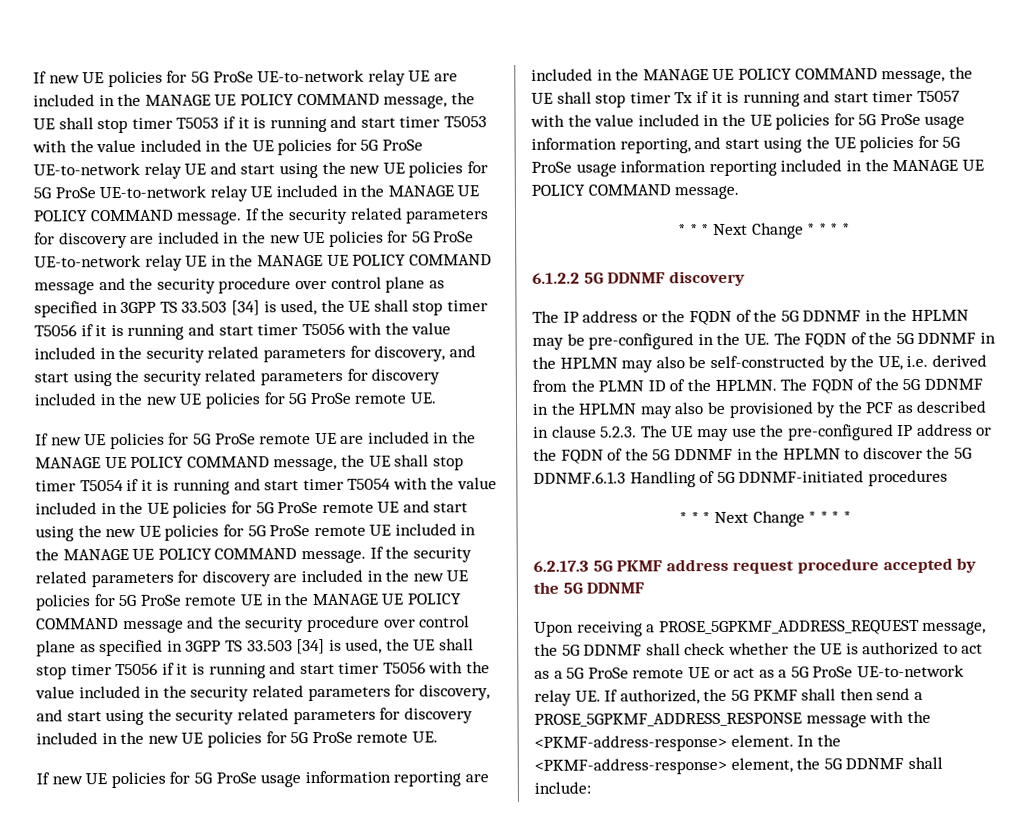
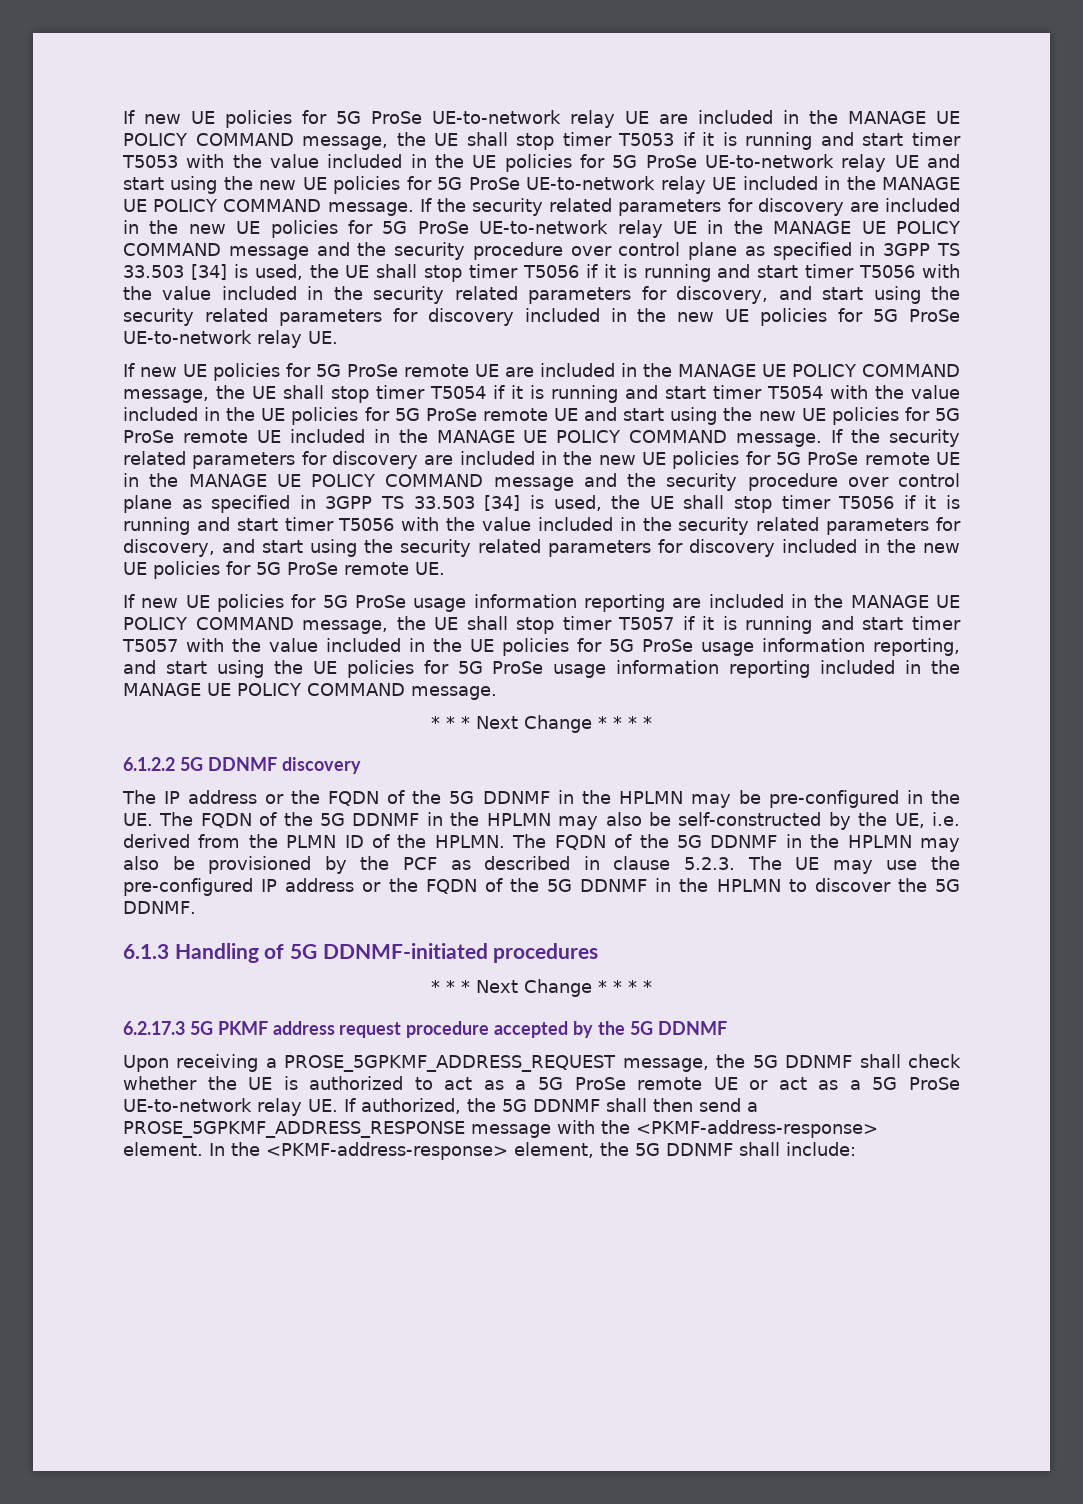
[354,393,407,404] remote -> [123,330,302,348] UE-to-network relay
[674,92,694,104] Tx -> [618,617,675,630] T5057
[533,471,626,484] DDNMF.6.1.3 -> [123,901,196,914] [123,944,169,959] DDNMF. // 6.1.3
[752,689,798,701] PKMF -> [533,1099,600,1112] DDNMF

